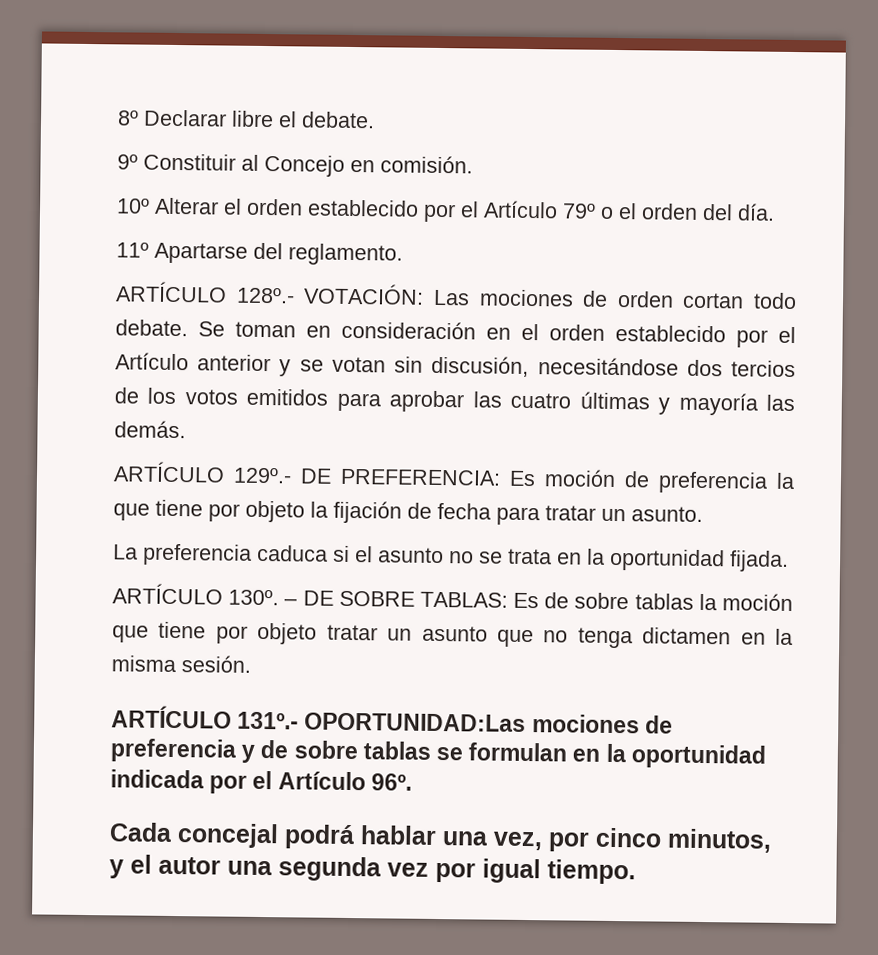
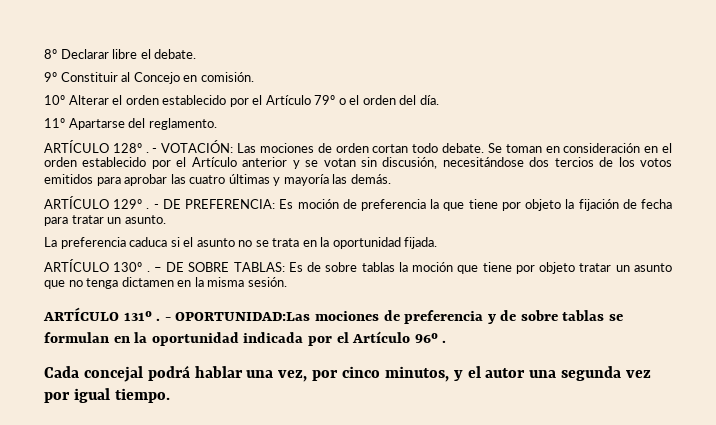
[235,287,295,304] 128º.- -> [112,143,158,153] 128º . -
[233,467,292,484] 129º.- -> [113,199,159,209] 129º . -
[228,589,280,606] 130º. -> [113,262,150,272] 130º .
[237,711,300,730] 131º.- -> [123,311,171,321] 131º . -
[370,773,412,791] 96º. -> [414,333,447,343] 96º .

